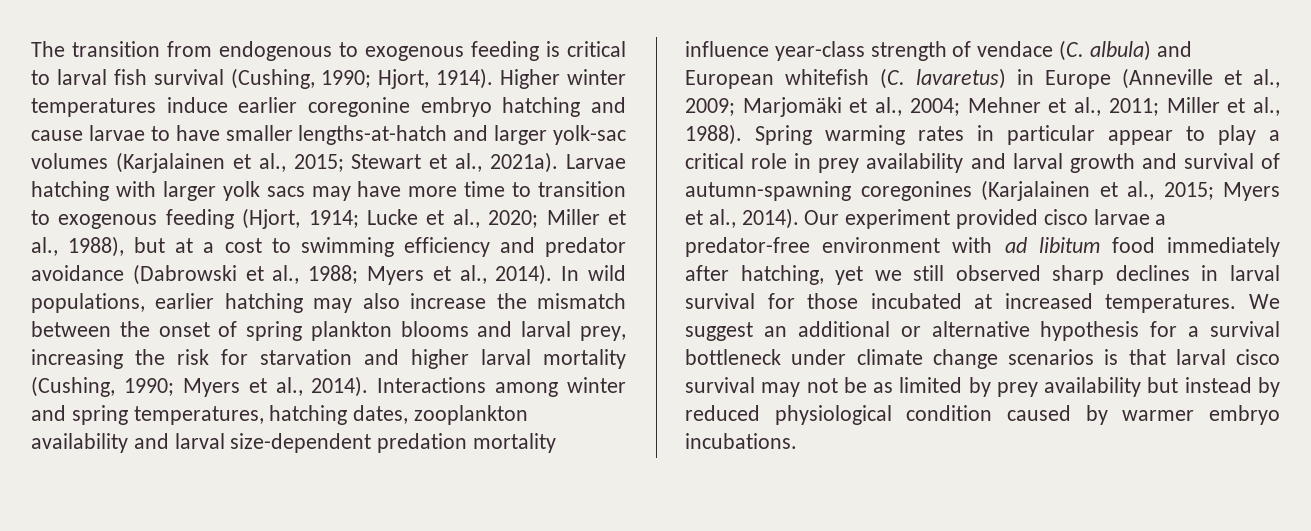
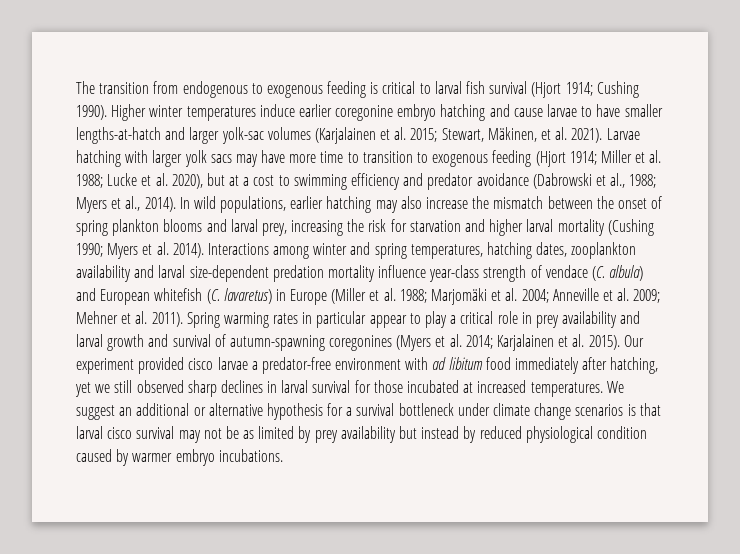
[230,68,494,89] (Cushing, 1990; Hjort, 1914). -> [531,81,639,98] [76,105,107,120] (Hjort 1914; Cushing 1990).
[258,152,559,173] al., 2015; Stewart et al., 2021a). -> [394,127,603,143] al. 2015; Stewart, Mäkinen, et al. 2021).
[242,208,626,229] [31,236,125,257] (Hjort, 1914; Lucke et al., 2020; Miller et al., 1988), -> [535,150,662,167] [76,173,203,189] (Hjort 1914; Miller et al. 1988; Lucke et al. 2020),
[31,376,115,397] (Cushing, -> [607,219,654,236] (Cushing
[275,377,303,396] al., -> [156,242,169,255] al.
[1122,68,1280,89] [685,97,1280,117] [685,124,742,145] (Anneville et al., 2009; Marjomäki et al., 2004; Mehner et al., 2011; Miller et al., 1988). -> [331,288,661,305] [76,311,183,327] (Miller et al. 1988; Marjomäki et al. 2004; Anneville et al. 2009; Mehner et al. 2011).
[981,180,1280,201] [685,208,799,229] (Karjalainen et al., 2015; Myers et al., 2014). -> [396,334,620,351] (Myers et al. 2014; Karjalainen et al. 2015).

